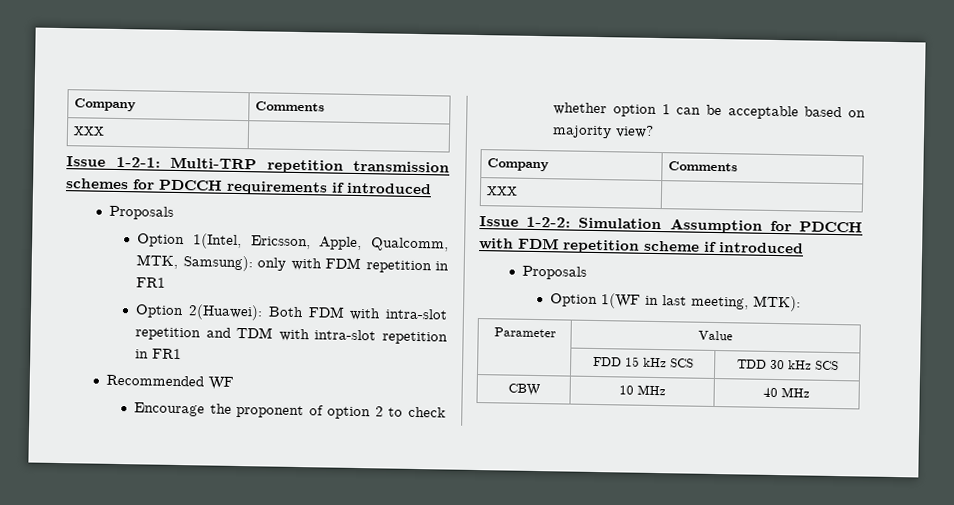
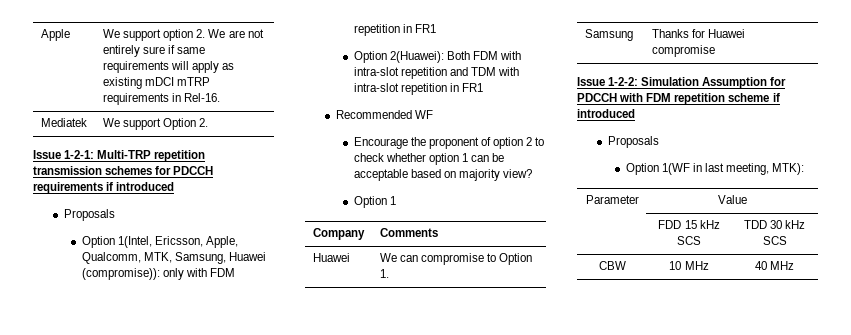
[74,98,137,112] [255,101,326,112] [73,126,106,136] Company | Comments // XXX | -> [40,29,70,41] [102,29,264,41] [102,45,206,57] [102,61,235,73] [102,77,211,89] [102,93,221,105] [40,118,87,127] [102,118,209,130] Apple | We support option 2. We are not entirely sure if same requirements will apply as existing mDCI mTRP requirements in Rel-16. // Mediatek | We support Option 2.
[182,255,253,272] Samsung): -> [174,252,266,264] [81,268,160,280] Samsung, Huawei (compromise)):
[487,158,550,172] [668,161,739,172] [486,186,519,196] // Company | Comments // XXX | -> [353,196,396,208] [312,228,365,240] [379,228,438,237] [312,253,350,262] [379,253,533,265] [379,269,389,278] [584,29,633,41] [651,29,746,38] [651,45,715,57] // Option 1 // Company | Comments // Huawei | We can compromise to Option 1. // Samsung | Thanks for Huawei compromise

